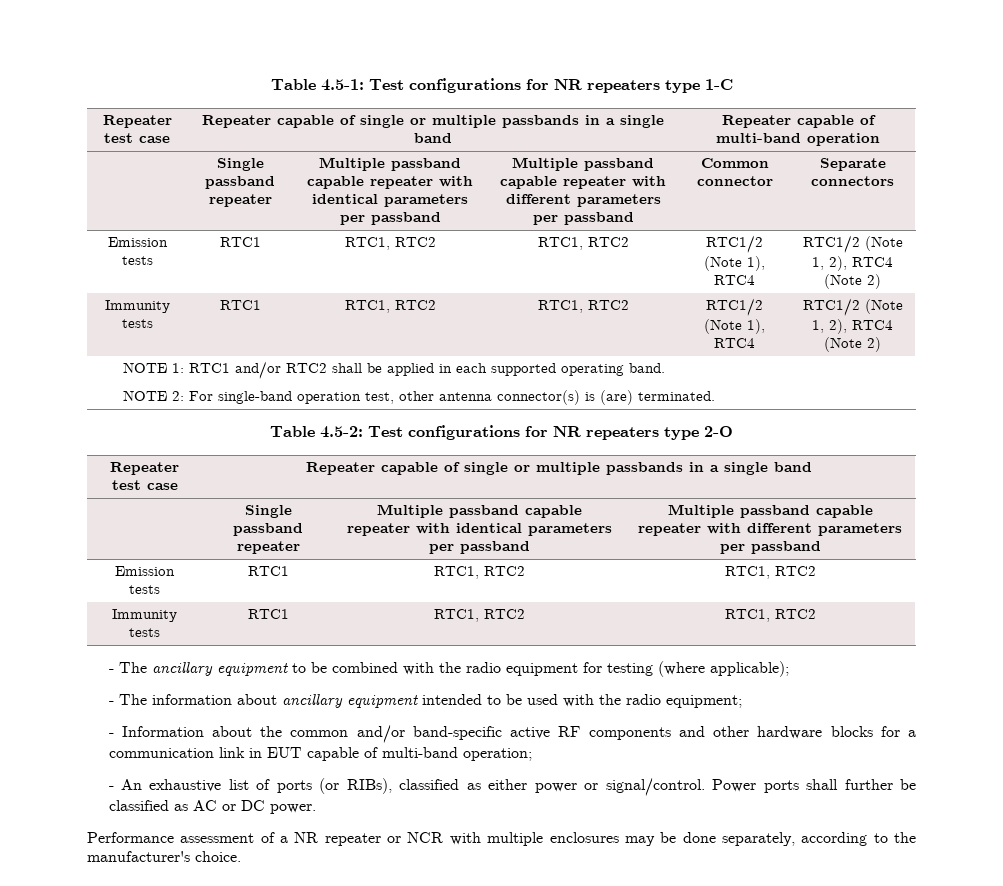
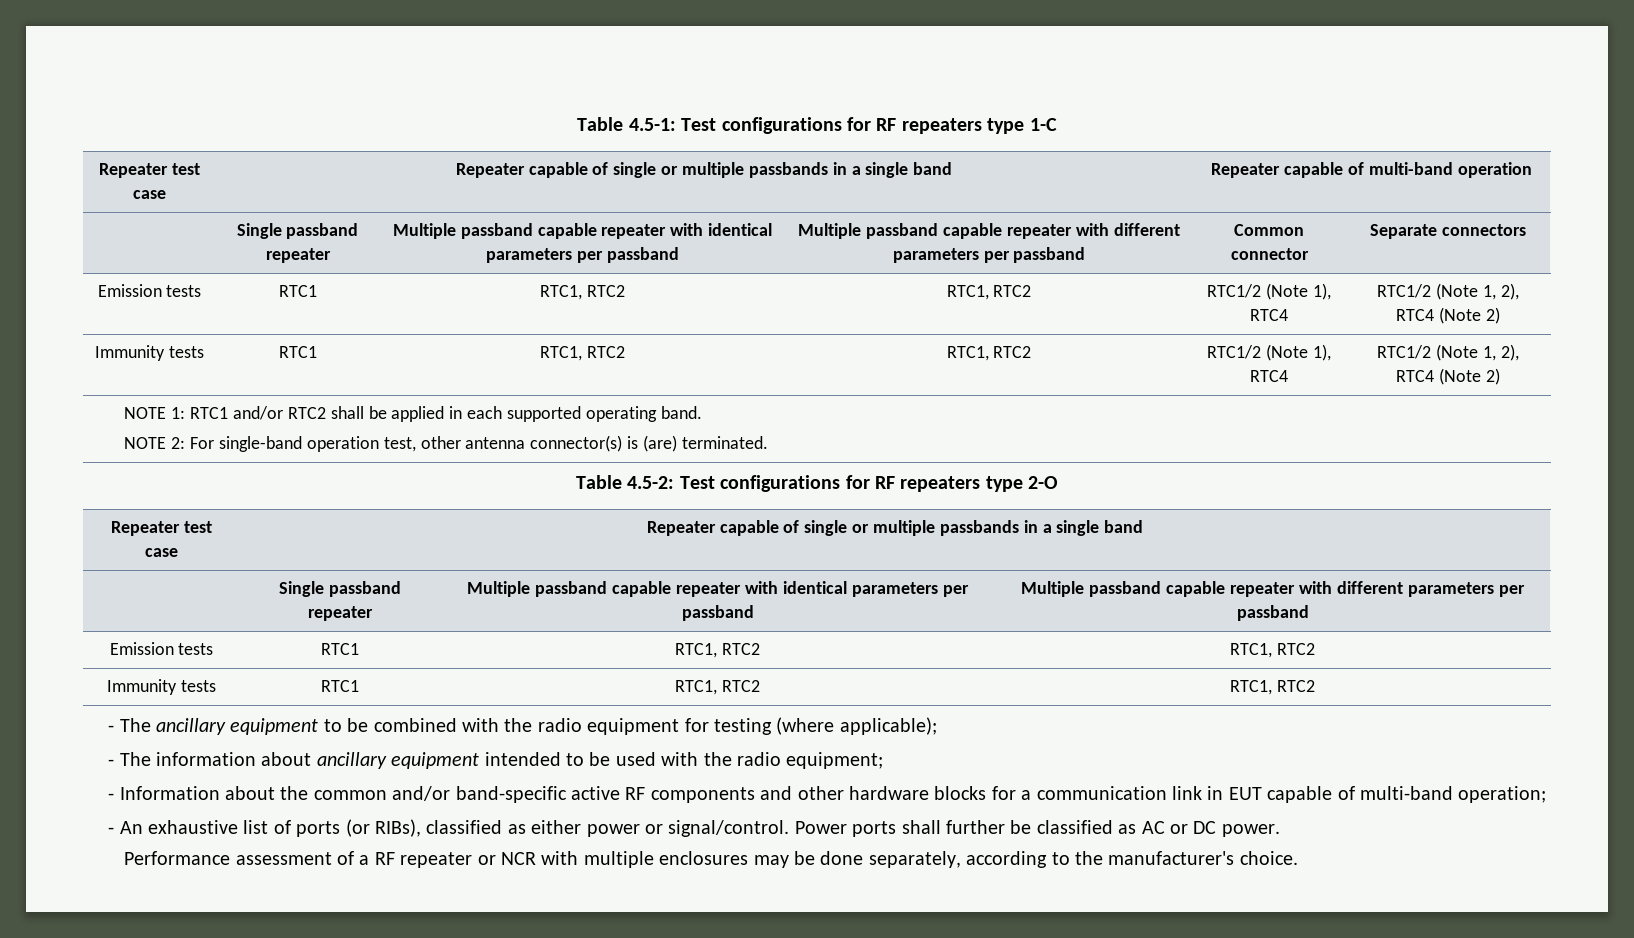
[553,79,582,90] NR -> [876,118,897,131] RF
[553,426,581,437] NR -> [874,476,895,489] RF
[294,832,319,843] NR -> [374,852,395,865] RF

